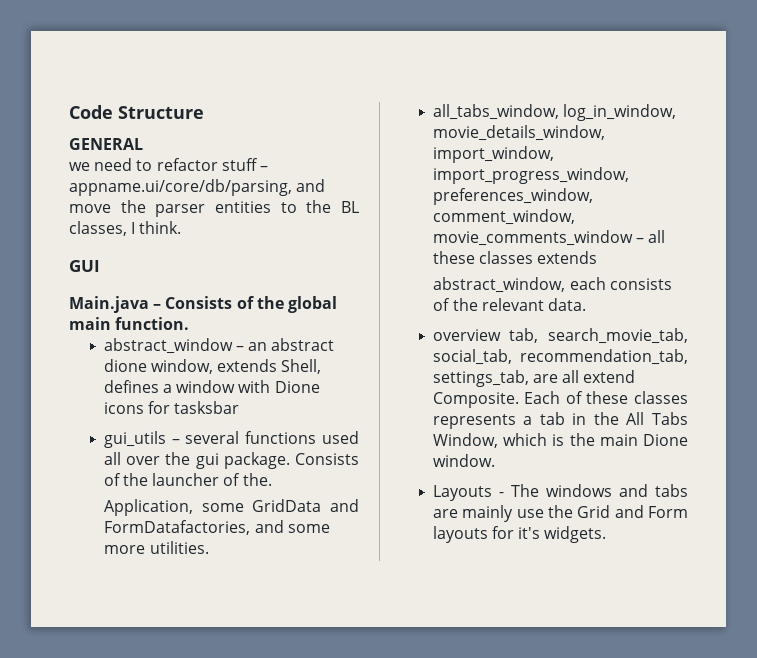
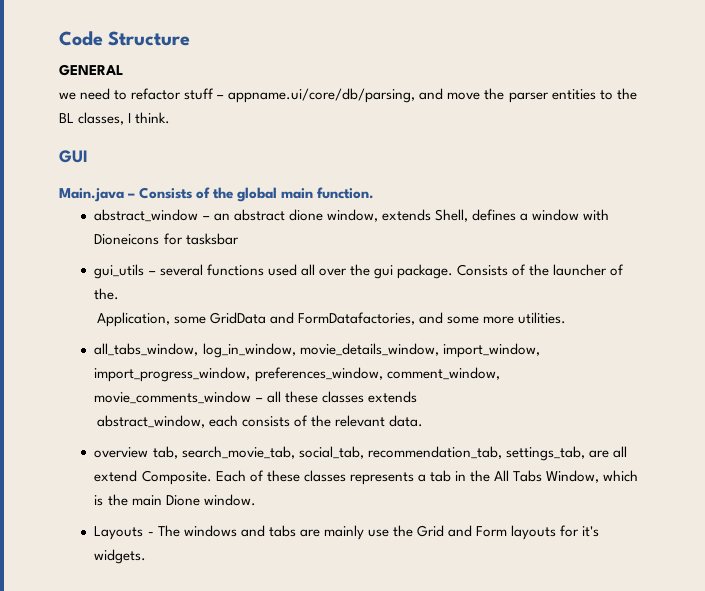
[274,381,320,393] [103,402,144,414] Dione icons -> [94,234,160,245] Dioneicons

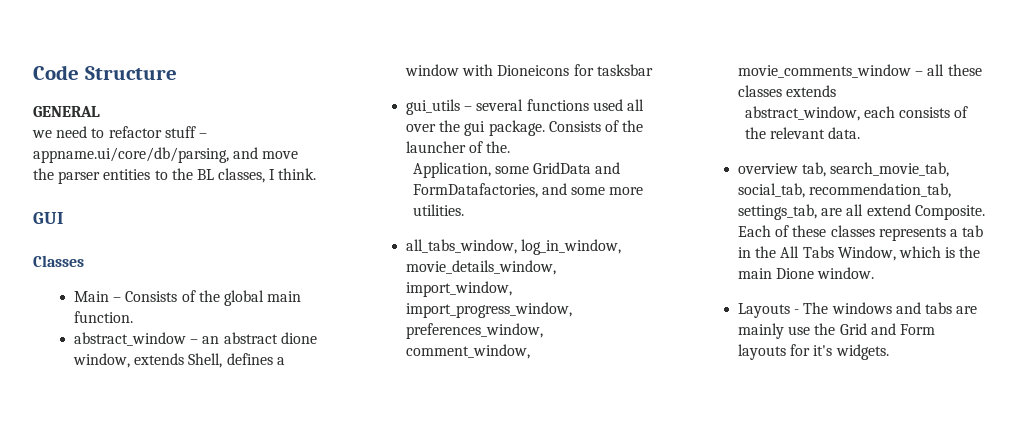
[59,188,124,202] Main.java -> [33,255,84,267] [73,291,109,302] Classes // Main

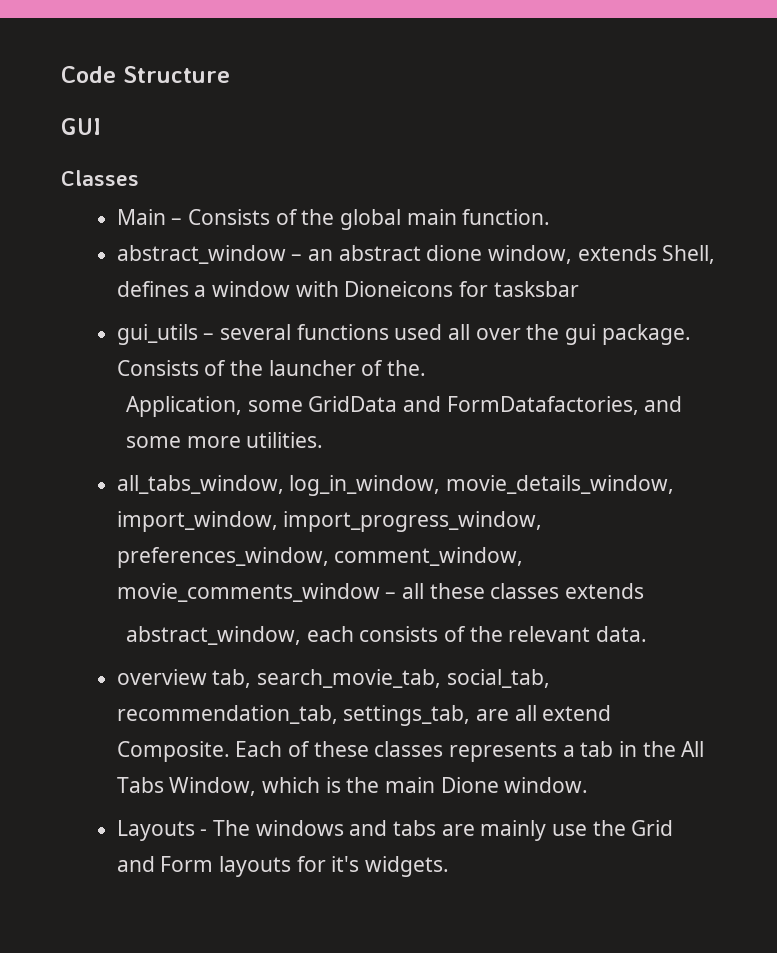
[33,106,100,117] [32,126,207,138] [33,147,299,163] [33,168,317,184] // GENERAL // we need to refactor stuff – appname.ui/core/db/parsing, and move the parser entities to the BL classes, I think. -> (230, 74) none

